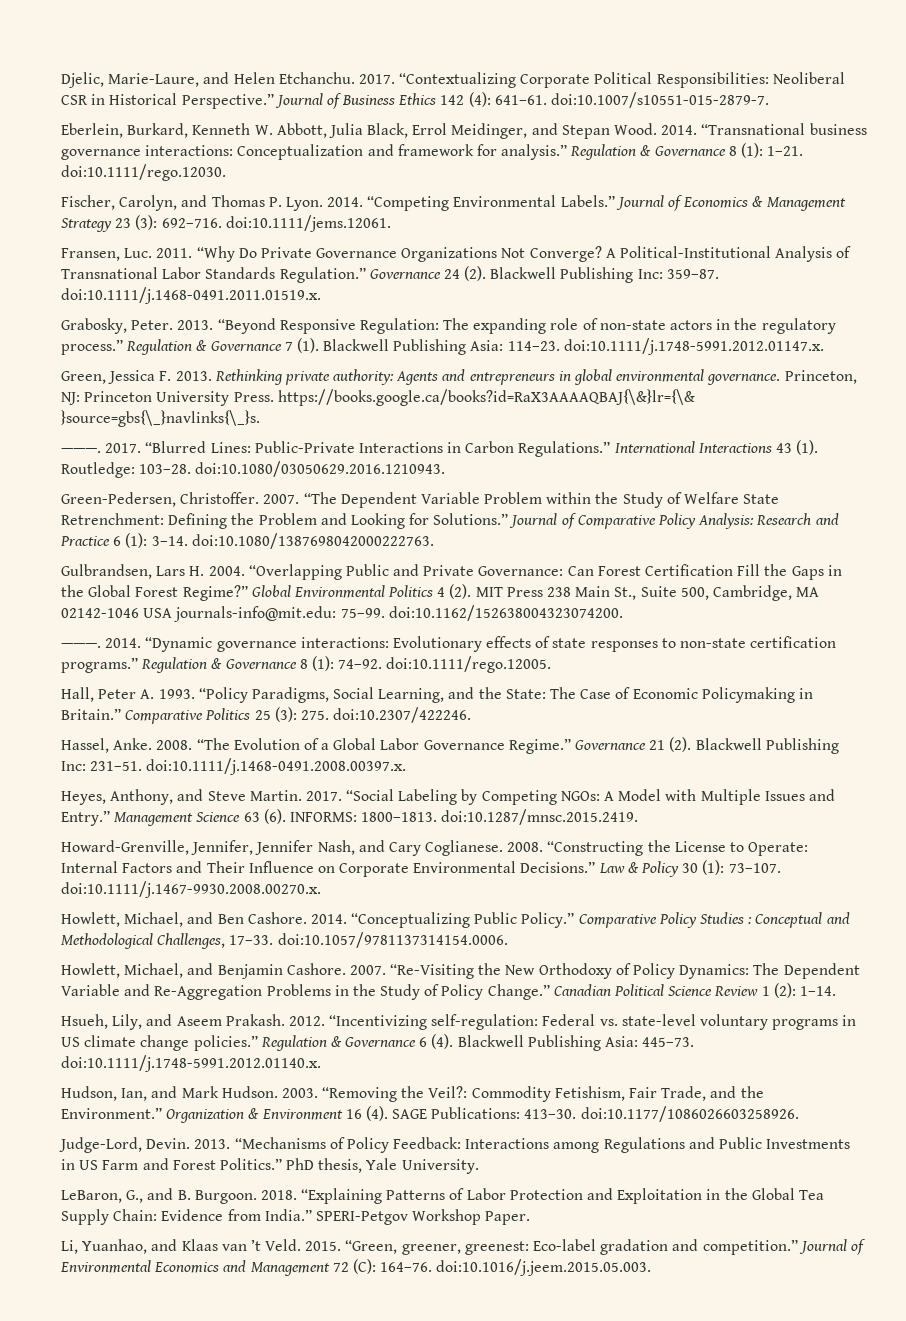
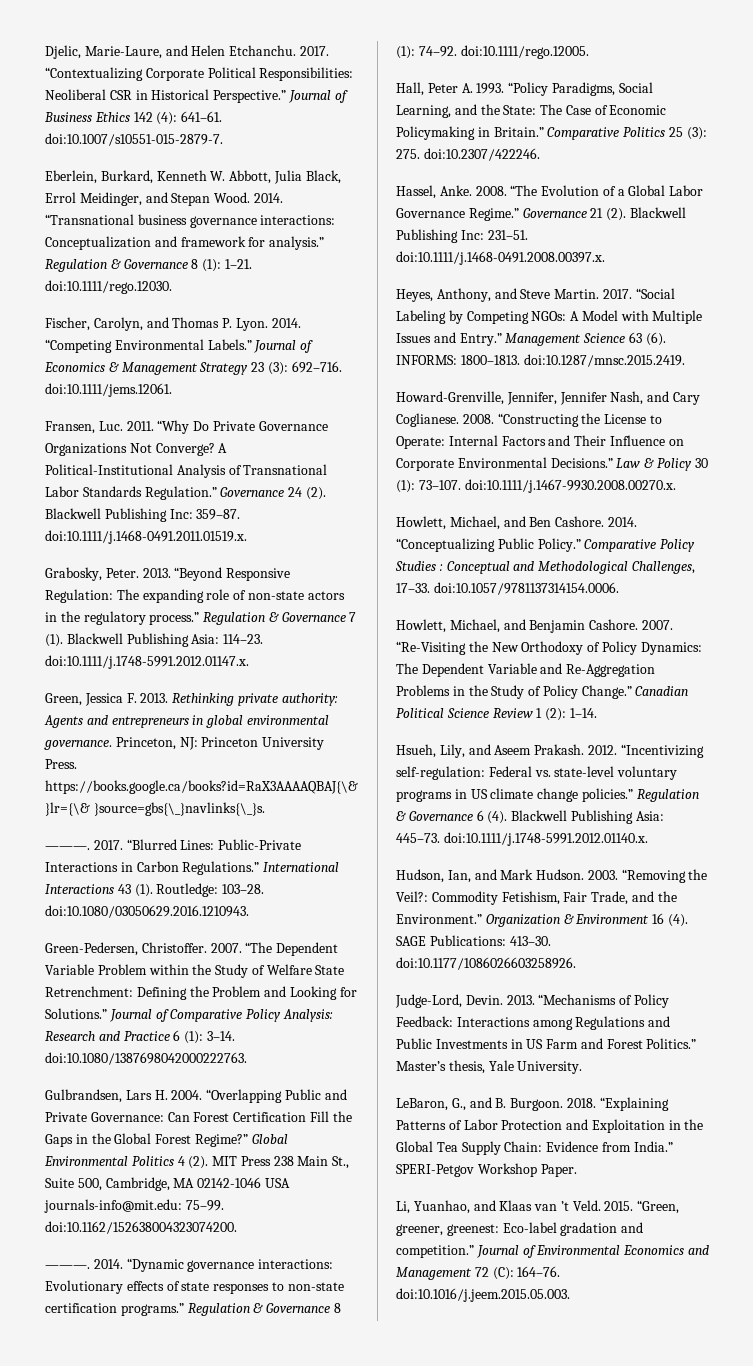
[286,1158,315,1170] PhD -> [396,1061,446,1071] Master’s

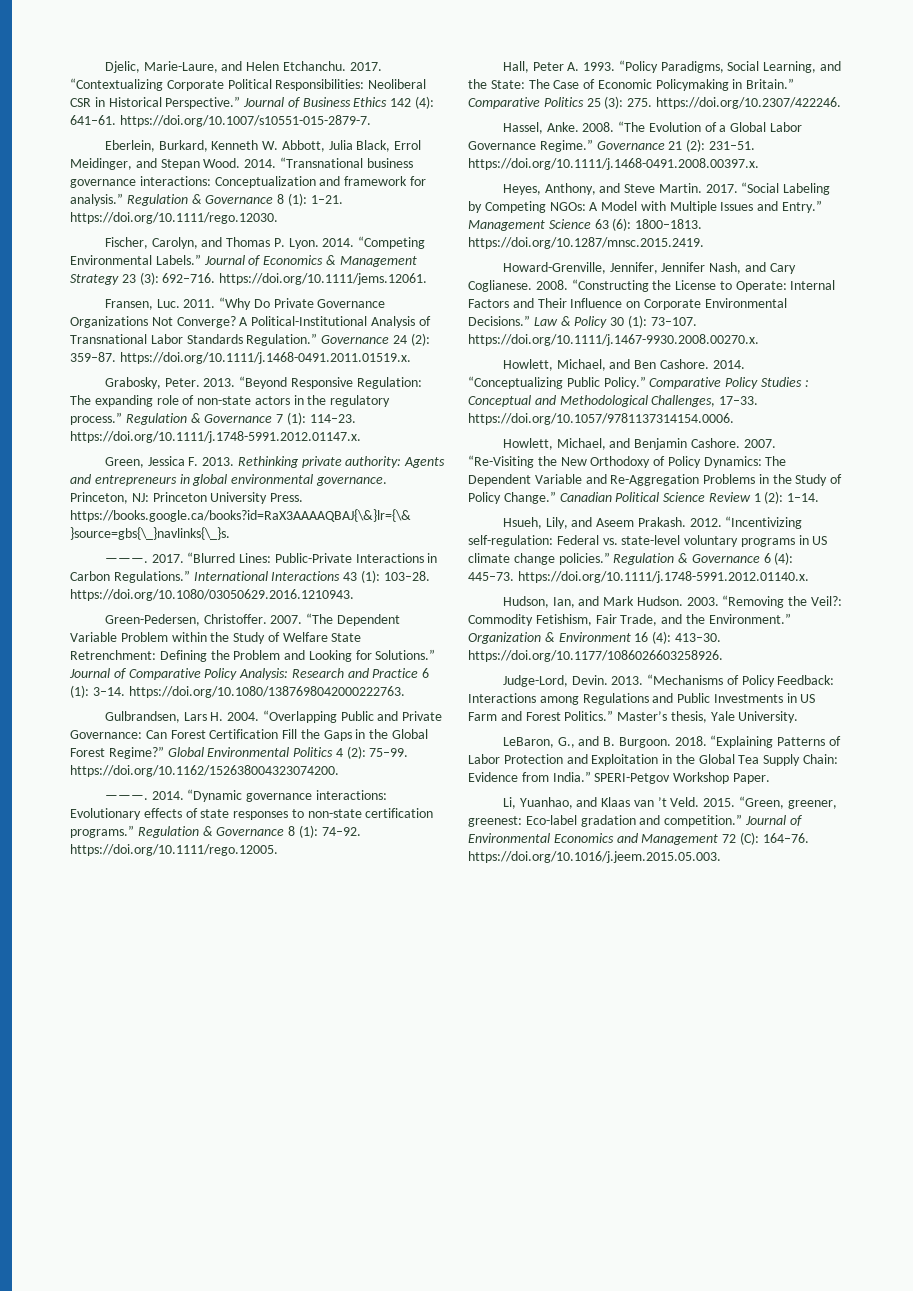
[45,133,223,146] doi:10.1007/s10551-015-2879-7. -> [119,115,371,127] https://doi.org/10.1007/s10551-015-2879-7.
[45,280,172,294] doi:10.1111/rego.12030. -> [70,212,278,224] https://doi.org/10.1111/rego.12030.
[45,383,172,397] doi:10.1111/jems.12061. -> [219,273,428,285] https://doi.org/10.1111/jems.12061.
[305,487,326,500] [45,508,241,522] [45,530,247,544] (2). Blackwell Publishing Inc: 359–87. doi:10.1111/j.1468-0491.2011.01519.x. -> [410,333,430,346] [70,352,411,364] (2): 359–87. https://doi.org/10.1111/j.1468-0491.2011.01519.x.
[45,633,264,647] [45,655,249,669] (1). Blackwell Publishing Asia: 114–23. doi:10.1111/j.1748-5991.2012.01147.x. -> [286,412,356,425] [70,431,361,443] (1): 114–23. https://doi.org/10.1111/j.1748-5991.2012.01147.x.
[134,883,265,897] [45,905,249,918] (1). Routledge: 103–28. doi:10.1080/03050629.2016.1210943. -> [360,570,430,583] [70,589,354,601] (1): 103–28. https://doi.org/10.1080/03050629.2016.1210943.
[45,1052,247,1065] doi:10.1080/1387698042000222763. -> [128,686,405,698] https://doi.org/10.1080/1387698042000222763.
[188,1156,350,1169] [45,1177,290,1191] [44,1199,224,1213] [45,1221,237,1234] (2). MIT Press 238 Main St., Suite 500, Cambridge, MA 02142-1046 USA journals-info@mit.edu: 75–99. doi:10.1162/152638004323074200. -> [346,746,409,759] [70,765,339,777] (2): 75–99. https://doi.org/10.1162/152638004323074200.
[460,45,589,59] doi:10.1111/rego.12005. -> [70,844,278,856] https://doi.org/10.1111/rego.12005.
[423,148,540,161] doi:10.2307/422246. -> [655,97,841,109] https://doi.org/10.2307/422246.
[606,207,686,221] [396,229,528,243] [396,251,605,265] (2). Blackwell Publishing Inc: 231–51. doi:10.1111/j.1468-0491.2008.00397.x. -> [686,139,755,152] [468,158,759,170] (2): 231–51. https://doi.org/10.1111/j.1468-0491.2008.00397.x.
[645,332,666,346] [396,354,685,367] (6). INFORMS: 1800–1813. doi:10.1287/mnsc.2015.2419. -> [612,218,703,231] [468,237,704,249] (6): 1800–1813. https://doi.org/10.1287/mnsc.2015.2419.
[464,479,676,493] doi:10.1111/j.1467-9930.2008.00270.x. -> [468,334,759,346] https://doi.org/10.1111/j.1467-9930.2008.00270.x.
[433,582,619,595] doi:10.1057/9781137314154.0006. -> [468,413,734,425] https://doi.org/10.1057/9781137314154.0006.
[487,810,664,824] [396,832,648,846] (4). Blackwell Publishing Asia: 445–73. doi:10.1111/j.1748-5991.2012.01140.x. -> [774,552,794,565] [468,571,809,583] (4): 445–73. https://doi.org/10.1111/j.1748-5991.2012.01140.x.
[667,914,688,927] [396,935,551,946] [396,957,576,970] (4). SAGE Publications: 413–30. doi:10.1177/1086026603258926. -> [652,631,721,644] [468,650,723,662] (4): 413–30. https://doi.org/10.1177/1086026603258926.
[396,1288,570,1302] doi:10.1016/j.jeem.2015.05.003. -> [468,851,721,863] https://doi.org/10.1016/j.jeem.2015.05.003.

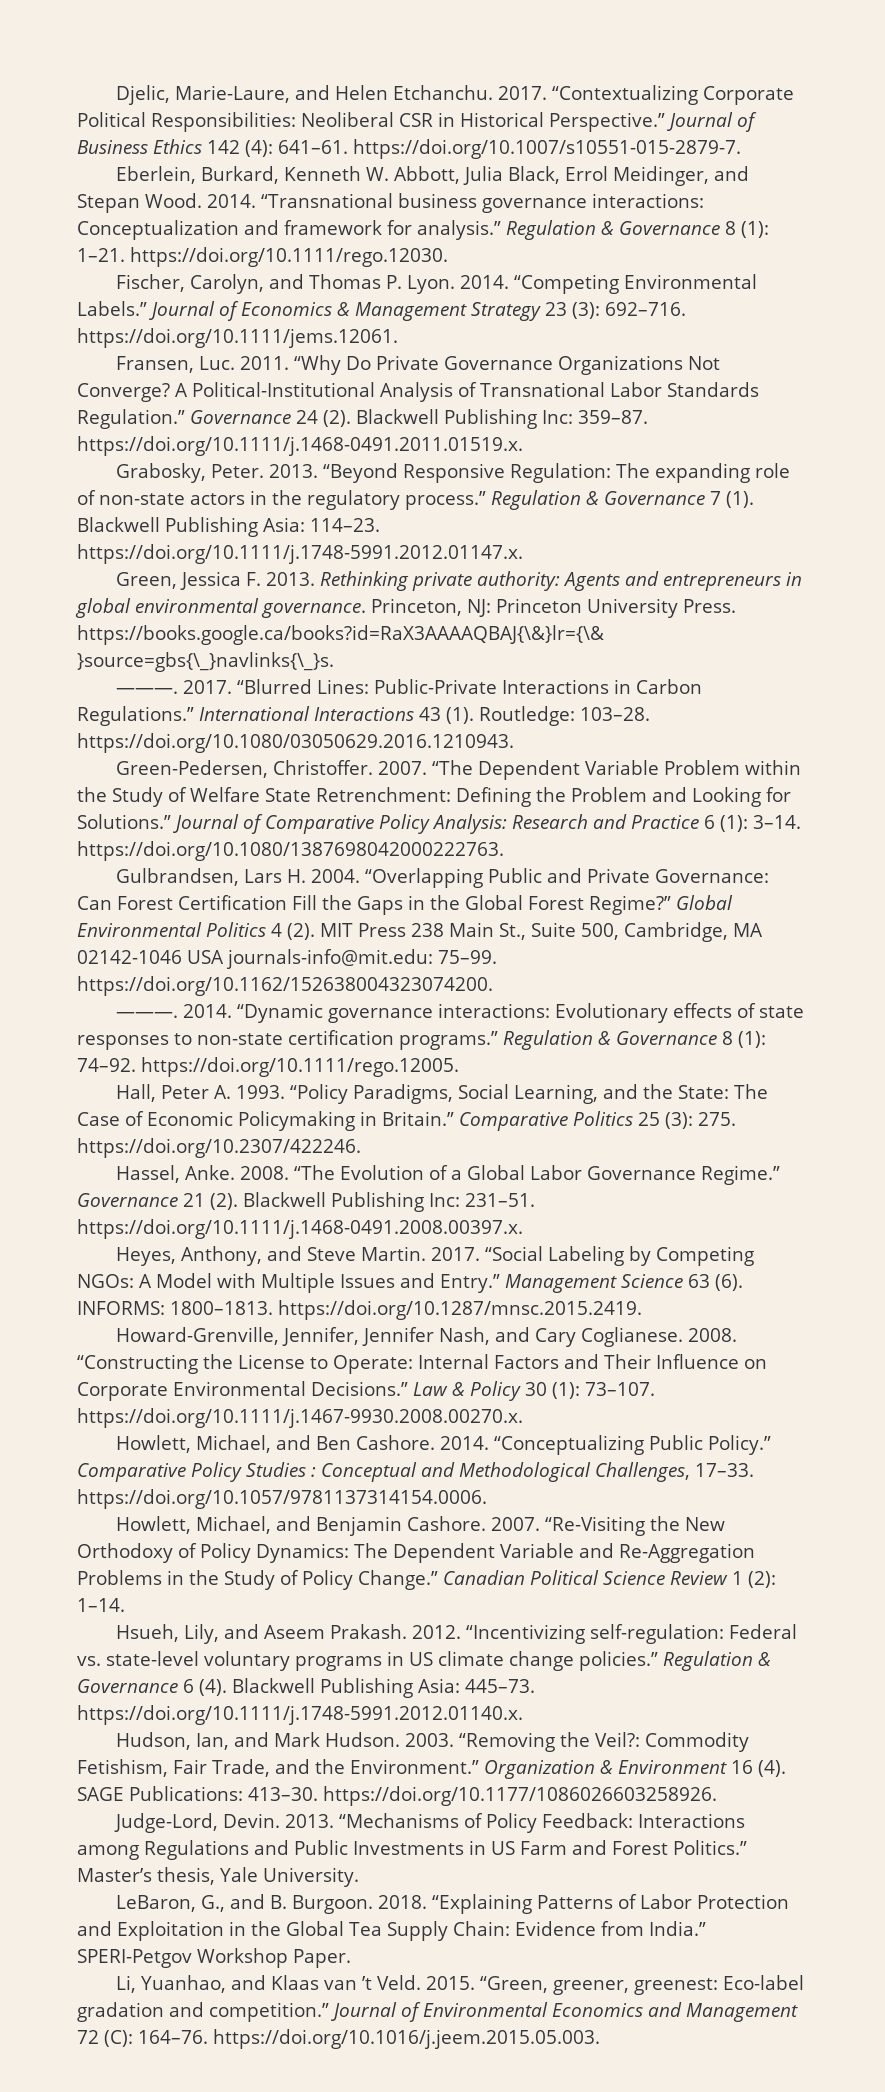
[410,333,430,346] (2): -> [323,409,573,429] (2). Blackwell Publishing Inc:
[286,412,306,425] (1): -> [726,491,754,508] [77,517,305,537] (1). Blackwell Publishing Asia:
[360,570,380,583] (1): -> [446,706,575,726] (1). Routledge:
[346,746,366,759] (2): -> [287,922,763,942] [77,949,433,969] (2). MIT Press 238 Main St., Suite 500, Cambridge, MA 02142-1046 USA journals-info@mit.edu:
[686,139,706,152] (2): -> [210,1192,460,1212] (2). Blackwell Publishing Inc:
[612,218,632,231] (6): -> [714,1274,743,1291] [77,1301,165,1315] (6). INFORMS:
[774,552,794,565] (4): -> [199,1678,460,1698] (4). Blackwell Publishing Asia:
[652,631,672,644] (4): -> [757,1760,786,1777] [77,1786,243,1801] (4). SAGE Publications:

